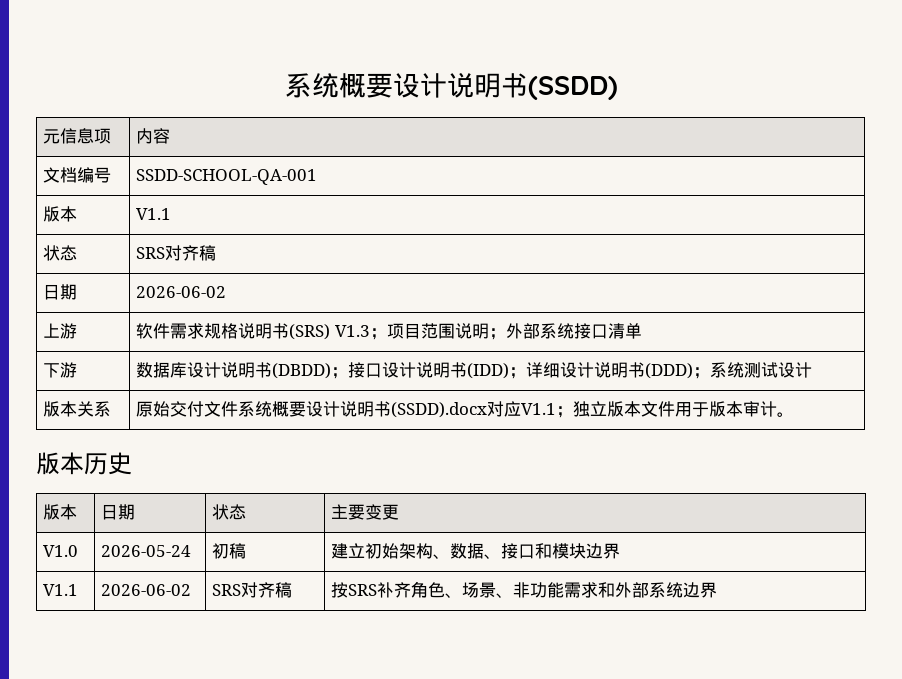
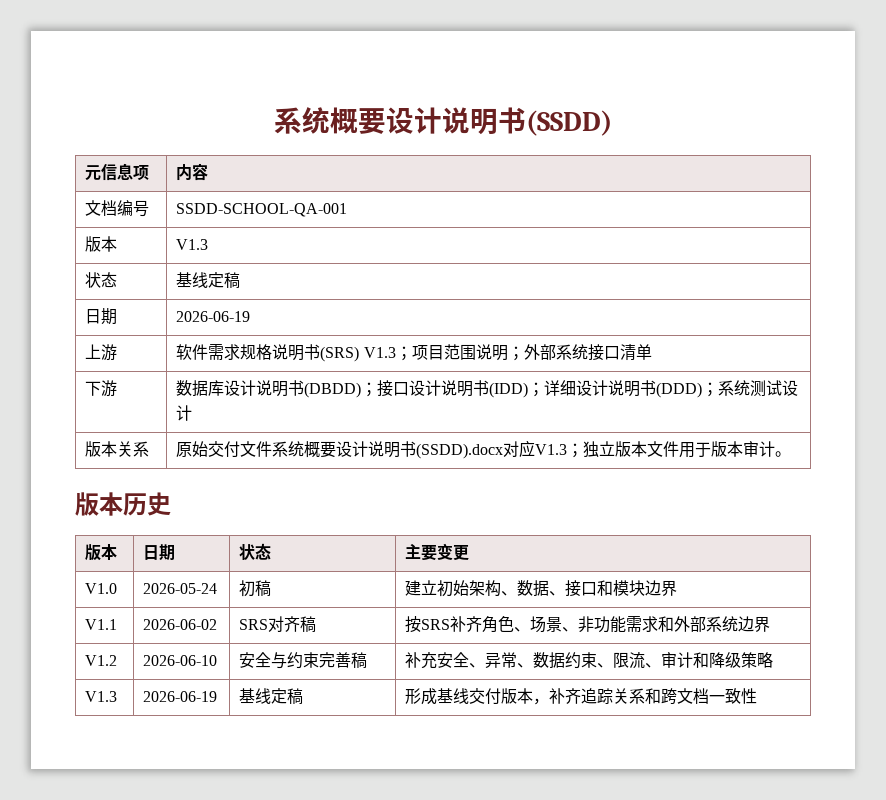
[136,208,172,220] [43,245,78,261] [136,245,200,261] V1.1 // 状态 | SRS对齐 -> [176,239,209,250] [85,272,118,288] [176,272,225,288] V1.3 // 状态 | 基线定
[136,286,227,298] 2026-06-02 -> [176,311,251,322] 2026-06-19
[521,403,557,415] V1.1 -> [535,444,568,455] V1.3
(718, 590) none -> [85,655,118,666] [143,655,218,666] [239,652,368,669] [405,652,774,669] [85,691,118,702] [143,691,218,702] [239,688,304,704] [405,688,758,705] // V1.2 | 2026-06-10 | 安全与约束完善稿 | 补充安全、异常、数据约束、限流、审计和降级策略 // V1.3 | 2026-06-19 | 基线定稿 | 形成基线交付版本，补齐追踪关系和跨文档一致性

